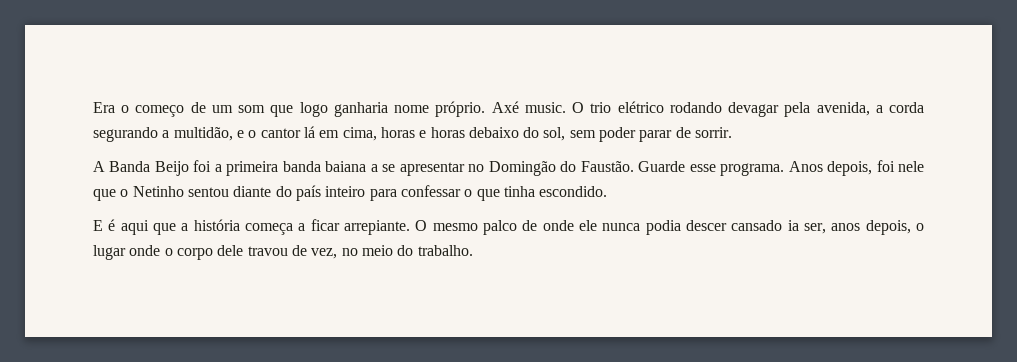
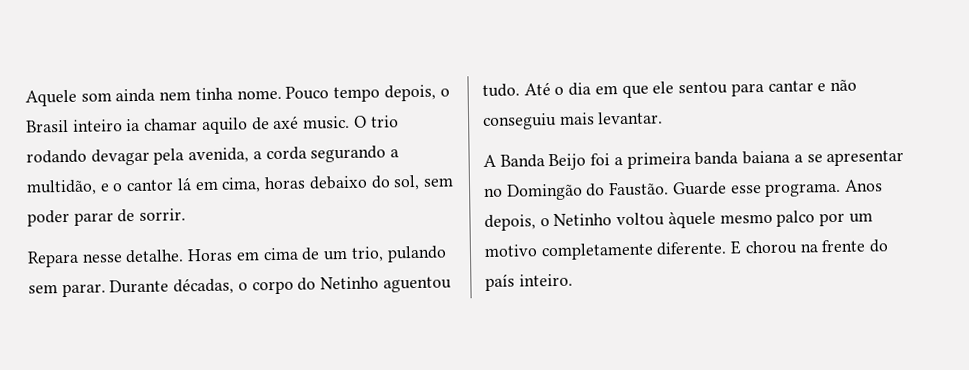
[93,101,519,117] Era o começo de um som que logo ganharia nome próprio. Axé -> [25,84,450,107] [26,115,300,135] Aquele som ainda nem tinha nome. Pouco tempo depois, o Brasil inteiro ia chamar aquilo de axé
[617,101,664,113] elétrico -> (399, 121) none
[419,127,465,138] e horas -> (307, 183) none
(733, 132) none -> [27,245,447,268] [28,276,452,298] [482,79,857,99] [482,111,664,131] // Repara nesse detalhe. Horas em cima de um trio, pulando sem parar. Durante décadas, o corpo do Netinho aguentou tudo. Até o dia em que ele sentou para cantar e não conseguiu mais levantar.
[876,160,925,172] [93,185,608,201] [93,219,925,235] [93,245,473,260] foi nele que o Netinho sentou diante do país inteiro para confessar o que tinha escondido. // E é aqui que a história começa a ficar arrepiante. O mesmo palco de onde ele nunca podia descer cansado ia ser, anos depois, o lugar onde o corpo dele travou de vez, no meio do trabalho. -> [539,210,873,229] [484,239,890,261] [485,273,573,291] o Netinho voltou àquele mesmo palco por um motivo completamente diferente. E chorou na frente do país inteiro.

